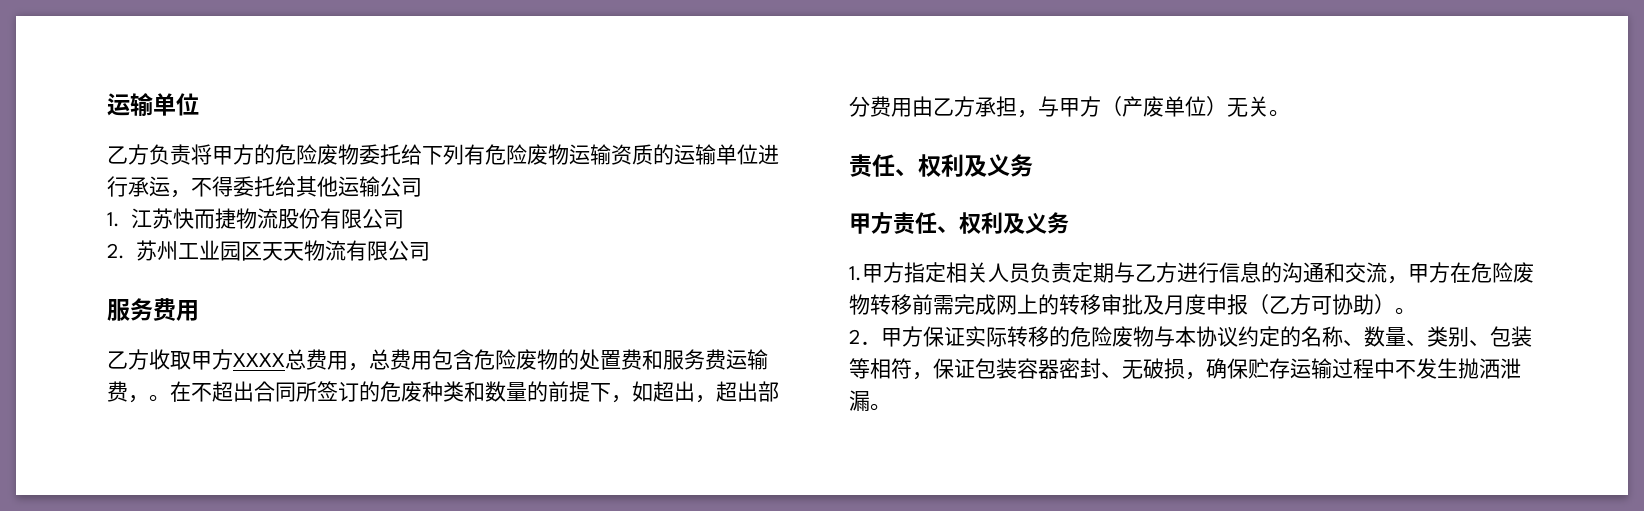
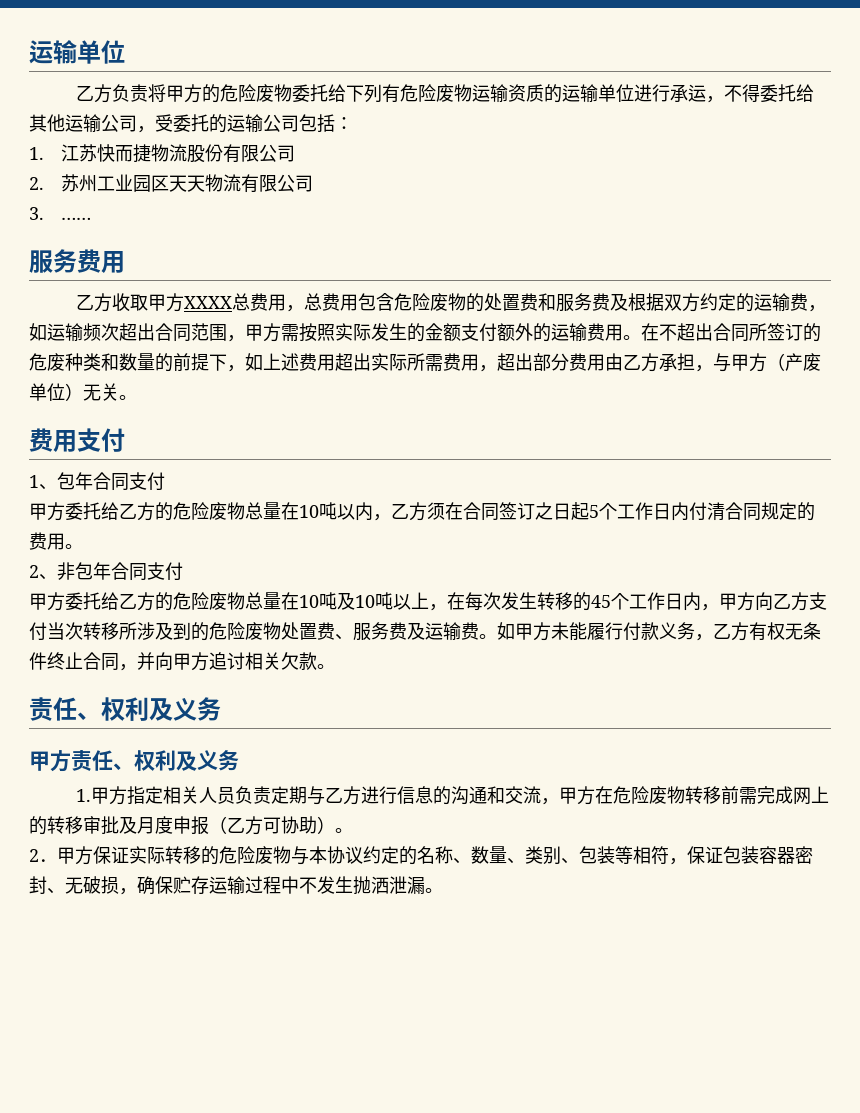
(422, 187) none -> [137,114,353,133] ，受委托的运输公司包括：
(430, 251) none -> [29,207,92,220] // 3. ……
[726,349,768,370] [107,381,149,403] 运输费， -> [609,293,826,312] [29,323,623,342] 及根据双方约定的运输费，如运输频次超出合同范围，甲方需按照实际发生的金额支付额外的运输费用
[653,381,695,402] 超出 -> [263,353,479,371] 上述费用超出实际所需费用
(1290, 113) none -> [29,428,125,452] [29,472,165,491] [29,502,815,521] [29,532,83,550] [29,562,183,581] [29,592,827,611] [29,622,821,641] [29,652,335,671] // 费用支付 // 1、包年合同支付 // 甲方委托给乙方的危险废物总量在10吨以内，乙方须在合同签订之日起5个工作日内付清合同规定的费用。 // 2、非包年合同支付 // 甲方委托给乙方的危险废物总量在10吨及10吨以上，在每次发生转移的45个工作日内，甲方向乙方支付当次转移所涉及到的危险废物处置费、服务费及运输费。如甲方未能履行付款义务，乙方有权无条件终止合同，并向甲方追讨相关欠款。

